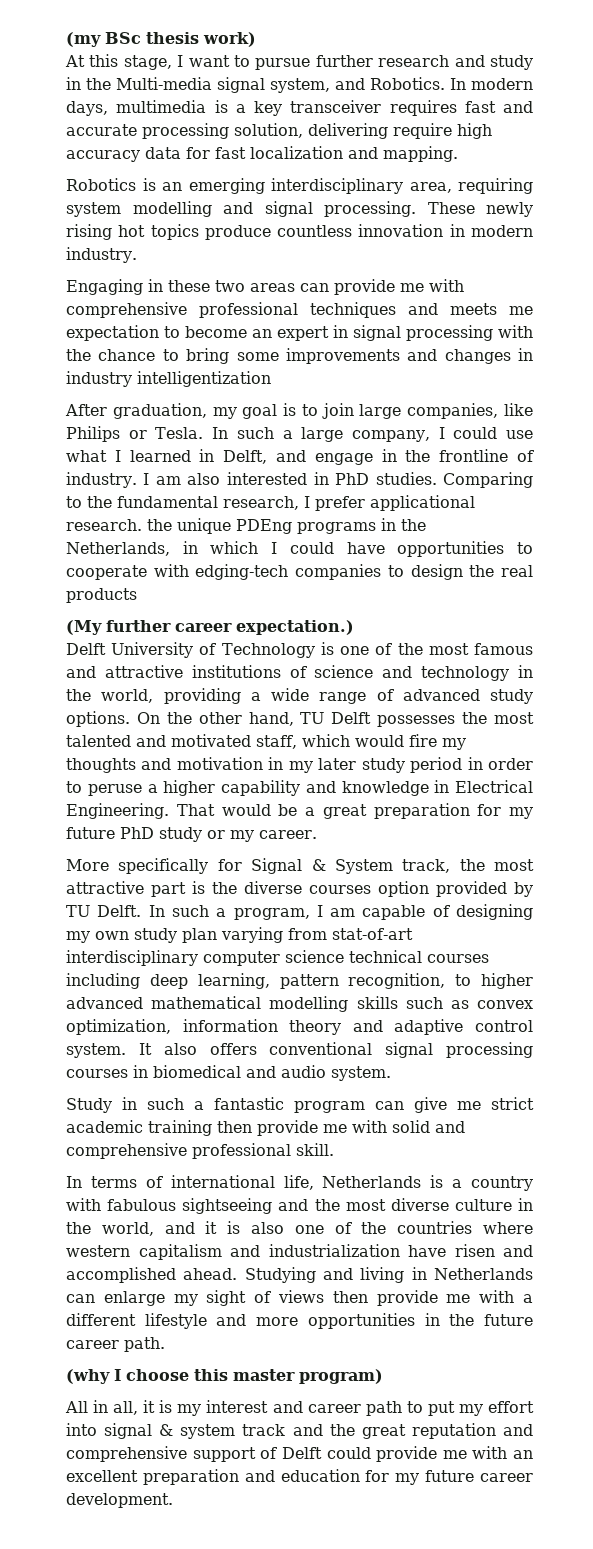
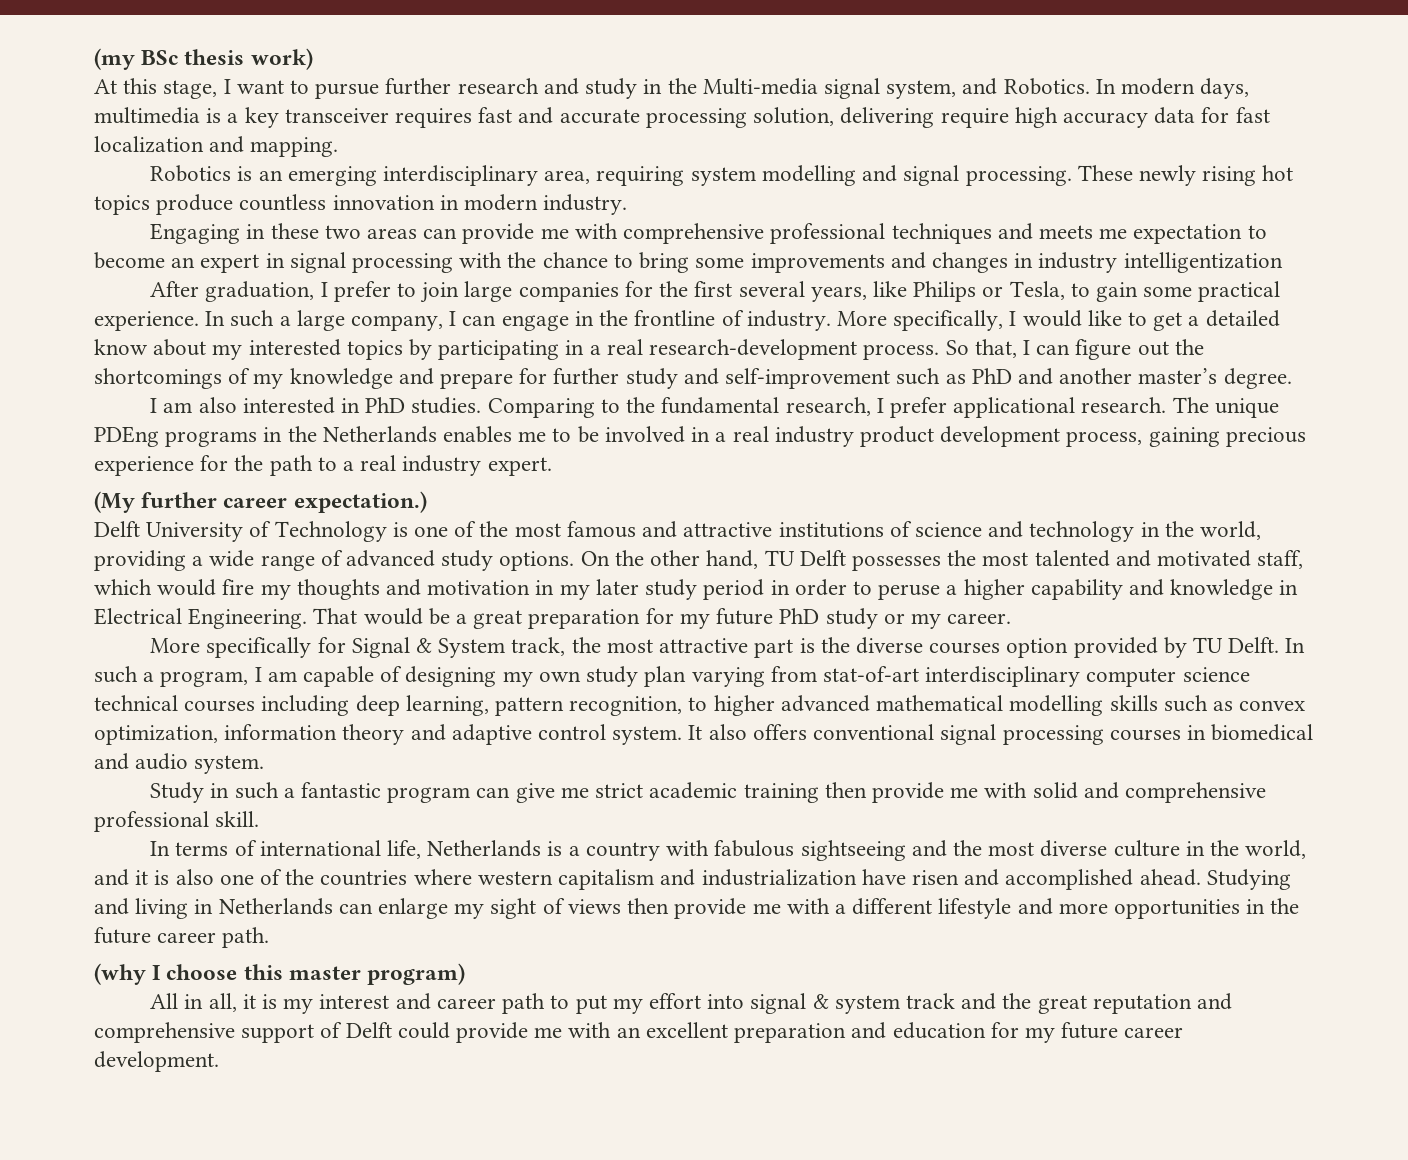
[212,403,533,419] [66,426,204,442] my goal is to join large companies, like Philips or Tesla. -> [320,281,1281,303] [94,311,199,331] I prefer to join large companies for the first several years, like Philips or Tesla, to gain some practical experience.
[453,427,533,439] [66,449,306,464] could use what I learned in Delft, and -> [462,315,497,326] can
(137, 480) none -> [836,310,1280,331] [94,339,1204,360] [94,368,1292,389] More specifically, I would like to get a detailed know about my interested topics by participating in a real research-development process. So that, I can figure out the shortcomings of my knowledge and prepare for further study and self-improvement such as PhD and another master’s degree. //
[147,519,172,531] the -> [1172,397,1209,413] The
[66,541,533,557] [66,564,533,580] [66,588,137,603] Netherlands, in which I could have opportunities to cooperate with edging-tech companies to design the real products -> [322,426,1306,447] [94,455,552,476] Netherlands enables me to be involved in a real industry product development process, gaining precious experience for the path to a real industry expert.

